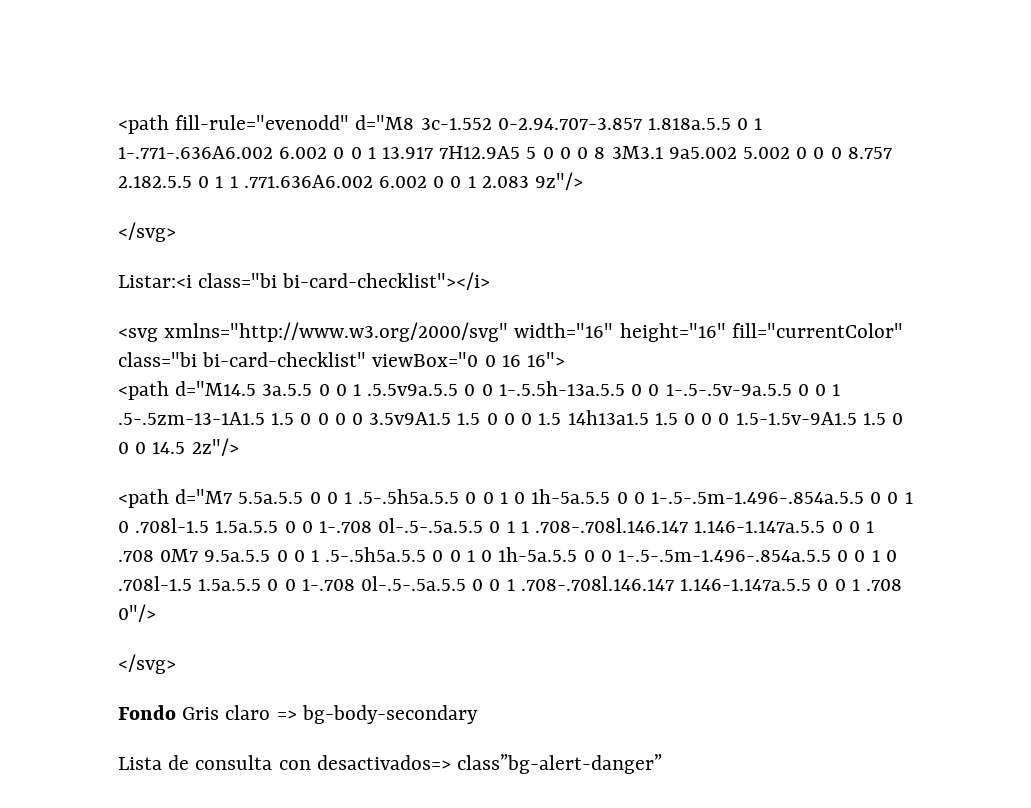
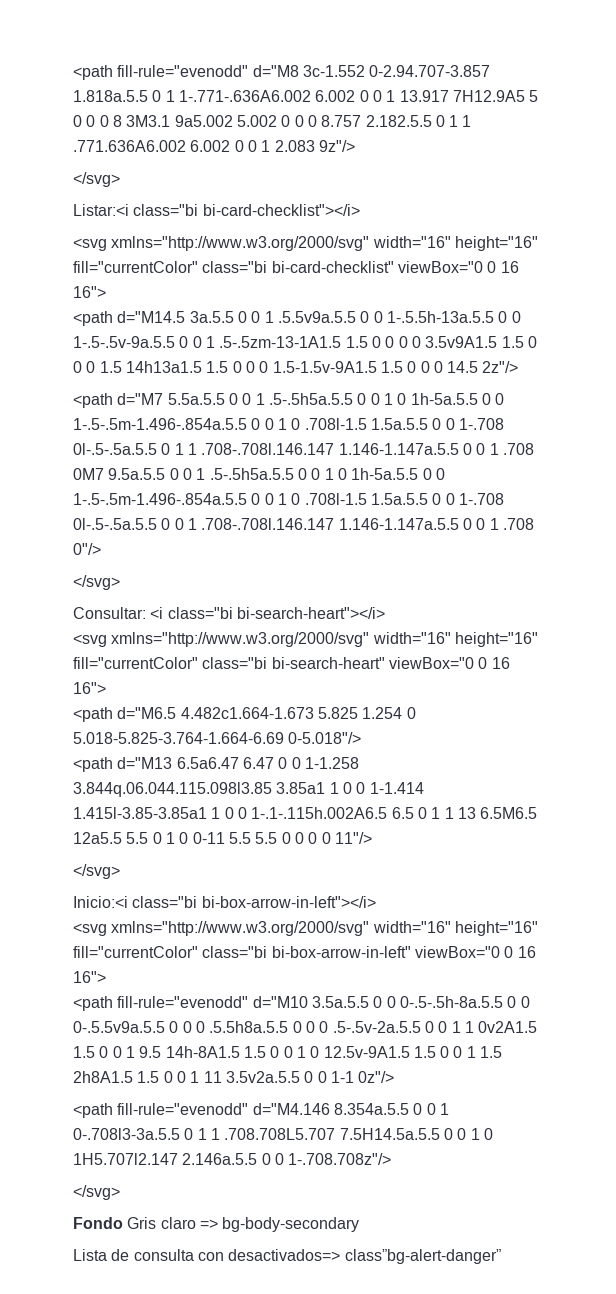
(176, 664) none -> [73,607,385,619] [73,632,538,647] [73,657,510,669] [73,682,106,694] [73,707,416,722] [73,732,362,744] [73,757,359,772] [73,782,424,797] [73,807,538,819] [73,832,372,844] [73,864,120,879] [73,896,376,908] [73,921,538,936] [73,946,536,958] [73,971,106,983] [73,996,530,1011] [73,1021,538,1033] [73,1046,503,1058] [73,1071,395,1083] [73,1103,449,1118] [73,1128,493,1140] [73,1153,392,1165] [73,1185,120,1200] // Consultar: <i class="bi bi-search-heart"></i> // <svg xmlns="http://www.w3.org/2000/svg" width="16" height="16" fill="currentColor" class="bi bi-search-heart" viewBox="0 0 16 16"> // <path d="M6.5 4.482c1.664-1.673 5.825 1.254 0 5.018-5.825-3.764-1.664-6.69 0-5.018"/> // <path d="M13 6.5a6.47 6.47 0 0 1-1.258 3.844q.06.044.115.098l3.85 3.85a1 1 0 0 1-1.414 1.415l-3.85-3.85a1 1 0 0 1-.1-.115h.002A6.5 6.5 0 1 1 13 6.5M6.5 12a5.5 5.5 0 1 0 0-11 5.5 5.5 0 0 0 0 11"/> // </svg> // Inicio:<i class="bi bi-box-arrow-in-left"></i> // <svg xmlns="http://www.w3.org/2000/svg" width="16" height="16" fill="currentColor" class="bi bi-box-arrow-in-left" viewBox="0 0 16 16"> // <path fill-rule="evenodd" d="M10 3.5a.5.5 0 0 0-.5-.5h-8a.5.5 0 0 0-.5.5v9a.5.5 0 0 0 .5.5h8a.5.5 0 0 0 .5-.5v-2a.5.5 0 0 1 1 0v2A1.5 1.5 0 0 1 9.5 14h-8A1.5 1.5 0 0 1 0 12.5v-9A1.5 1.5 0 0 1 1.5 2h8A1.5 1.5 0 0 1 11 3.5v2a.5.5 0 0 1-1 0z"/> // <path fill-rule="evenodd" d="M4.146 8.354a.5.5 0 0 1 0-.708l3-3a.5.5 0 1 1 .708.708L5.707 7.5H14.5a.5.5 0 0 1 0 1H5.707l2.147 2.146a.5.5 0 0 1-.708.708z"/> // </svg>

